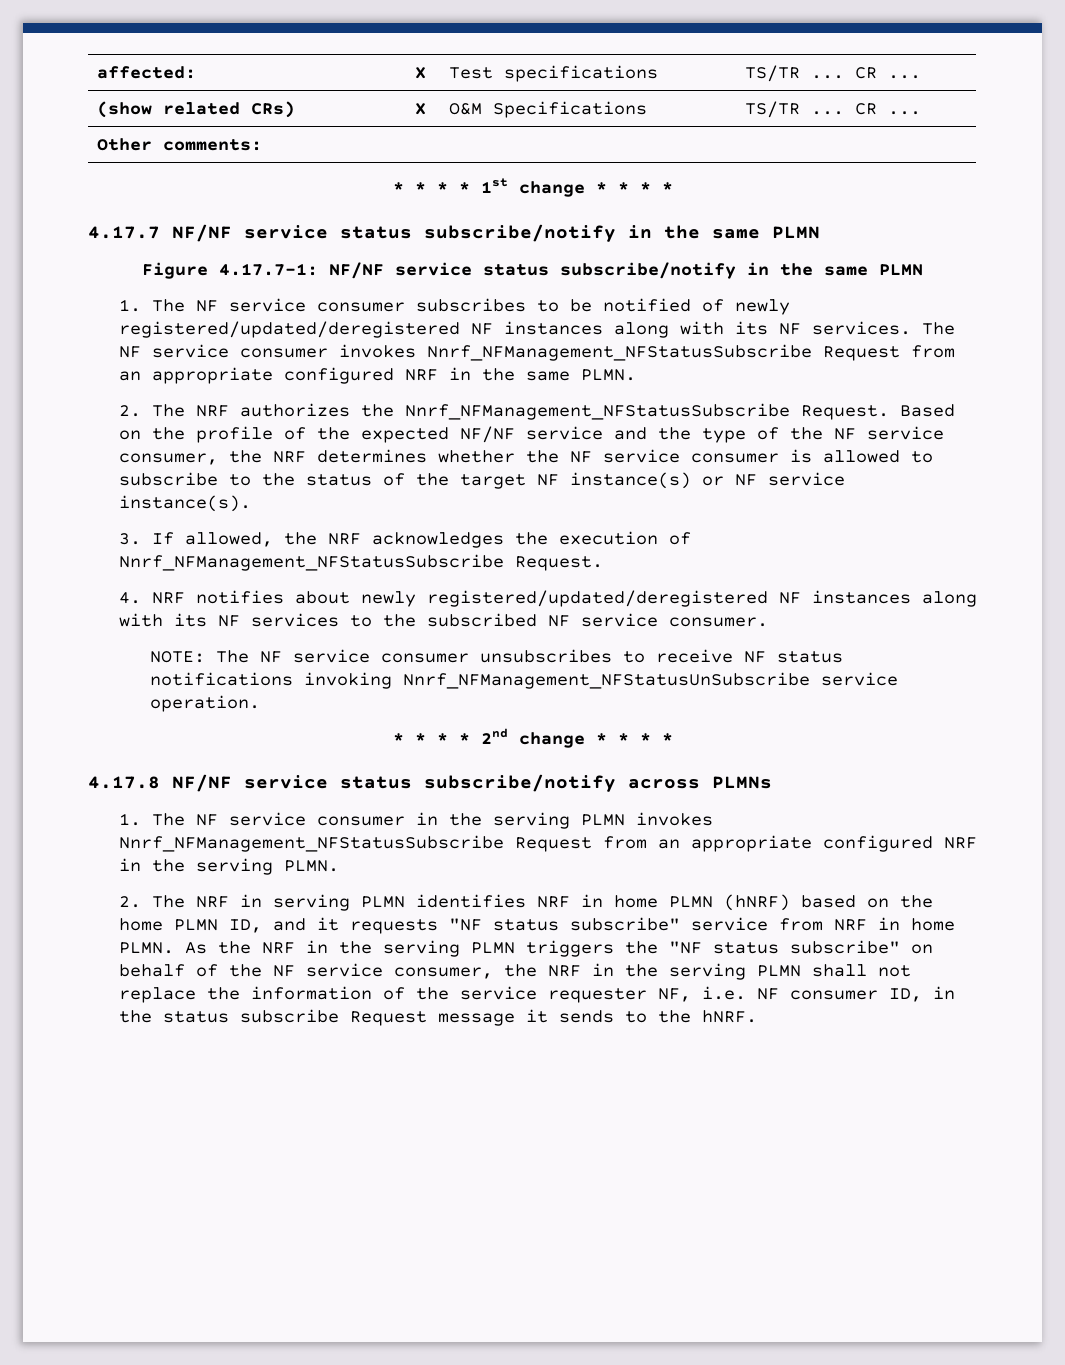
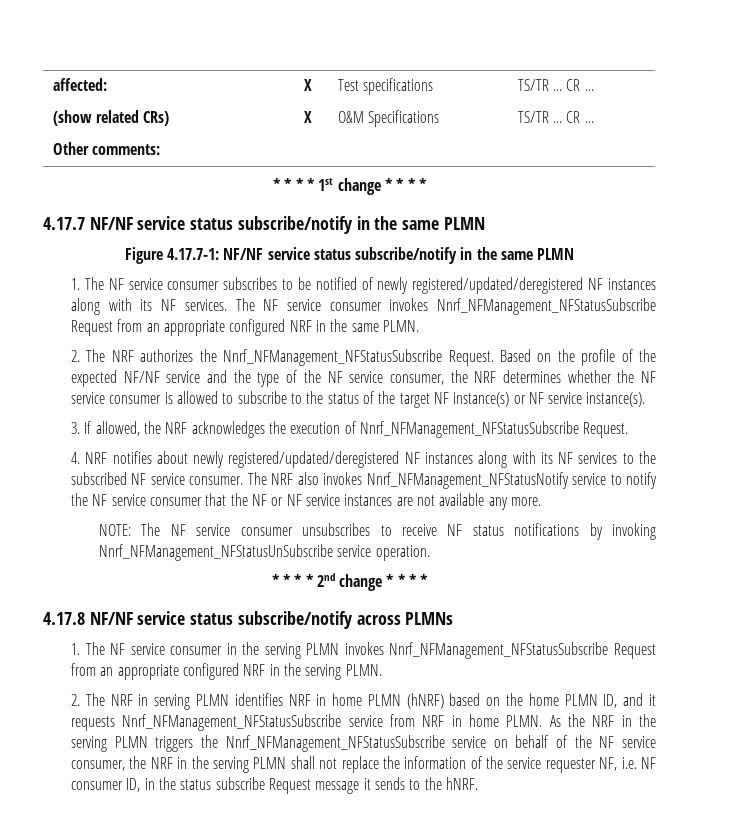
(768, 622) none -> [247,472,658,489] [71,493,541,510] The NRF also invokes Nnrf_NFManagement_NFStatusNotify service to notify the NF service consumer that the NF or NF service instances are not available any more.
(293, 679) none -> [589,523,603,540] by
[448,917,680,931] "NF status subscribe" -> [122,714,342,731] Nnrf_NFManagement_NFStatusSubscribe
[668,940,900,954] "NF status subscribe" -> [225,735,487,752] Nnrf_NFManagement_NFStatusSubscribe service

